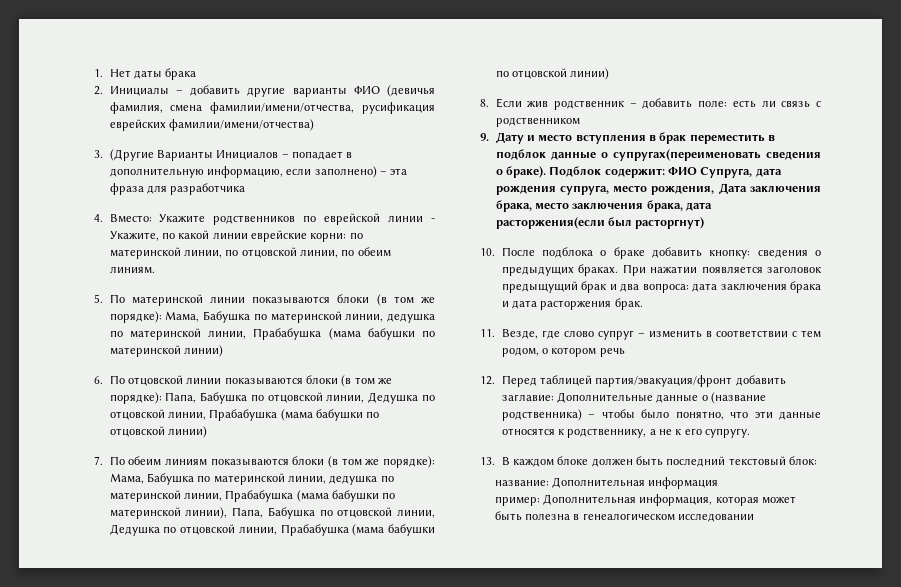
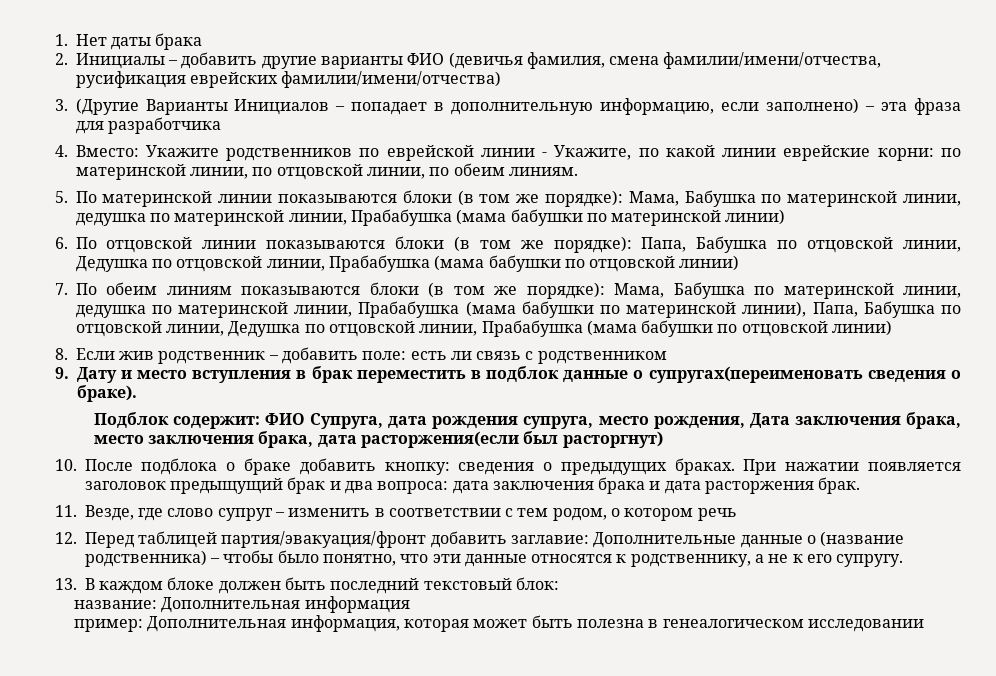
(546, 172) none -> (137, 393) //

